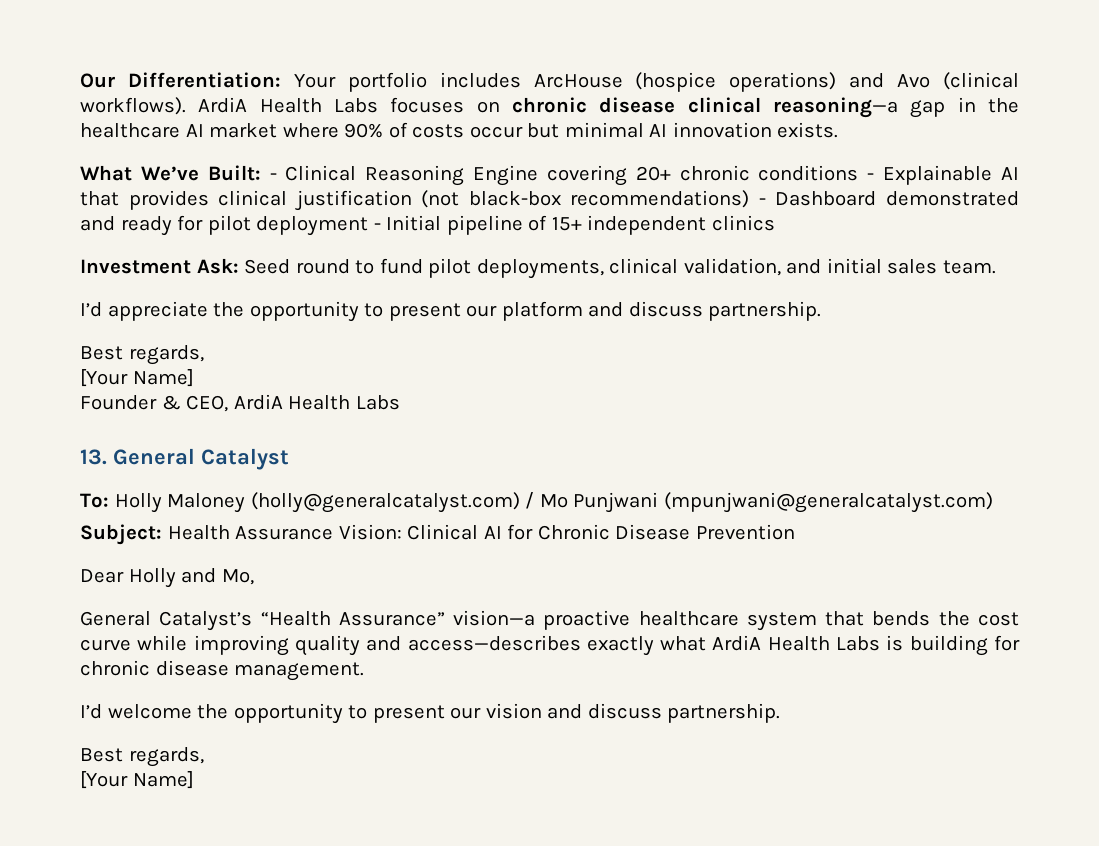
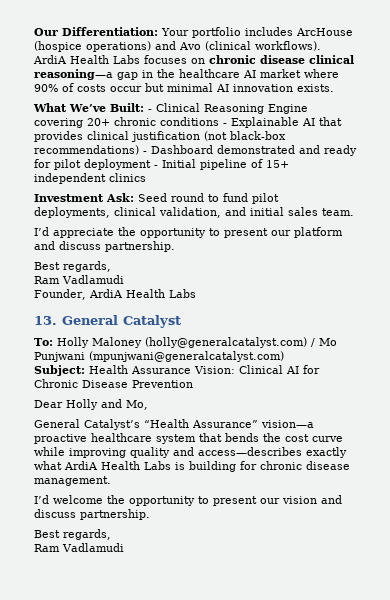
[80,369,194,387] [80,395,229,412] [Your Name] // Founder & CEO, -> [34,275,124,284] [34,289,86,300] Ram Vadlamudi // Founder,
[80,771,194,789] [Your Name] -> [34,543,124,552] Ram Vadlamudi

